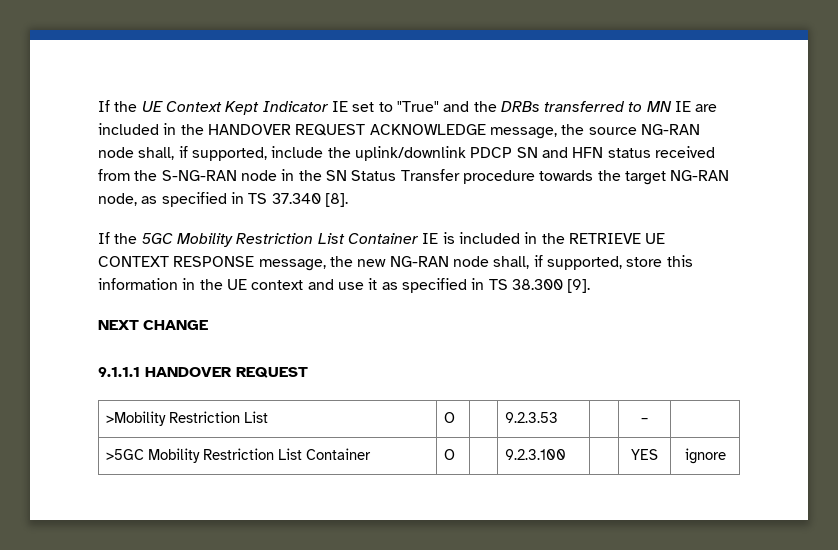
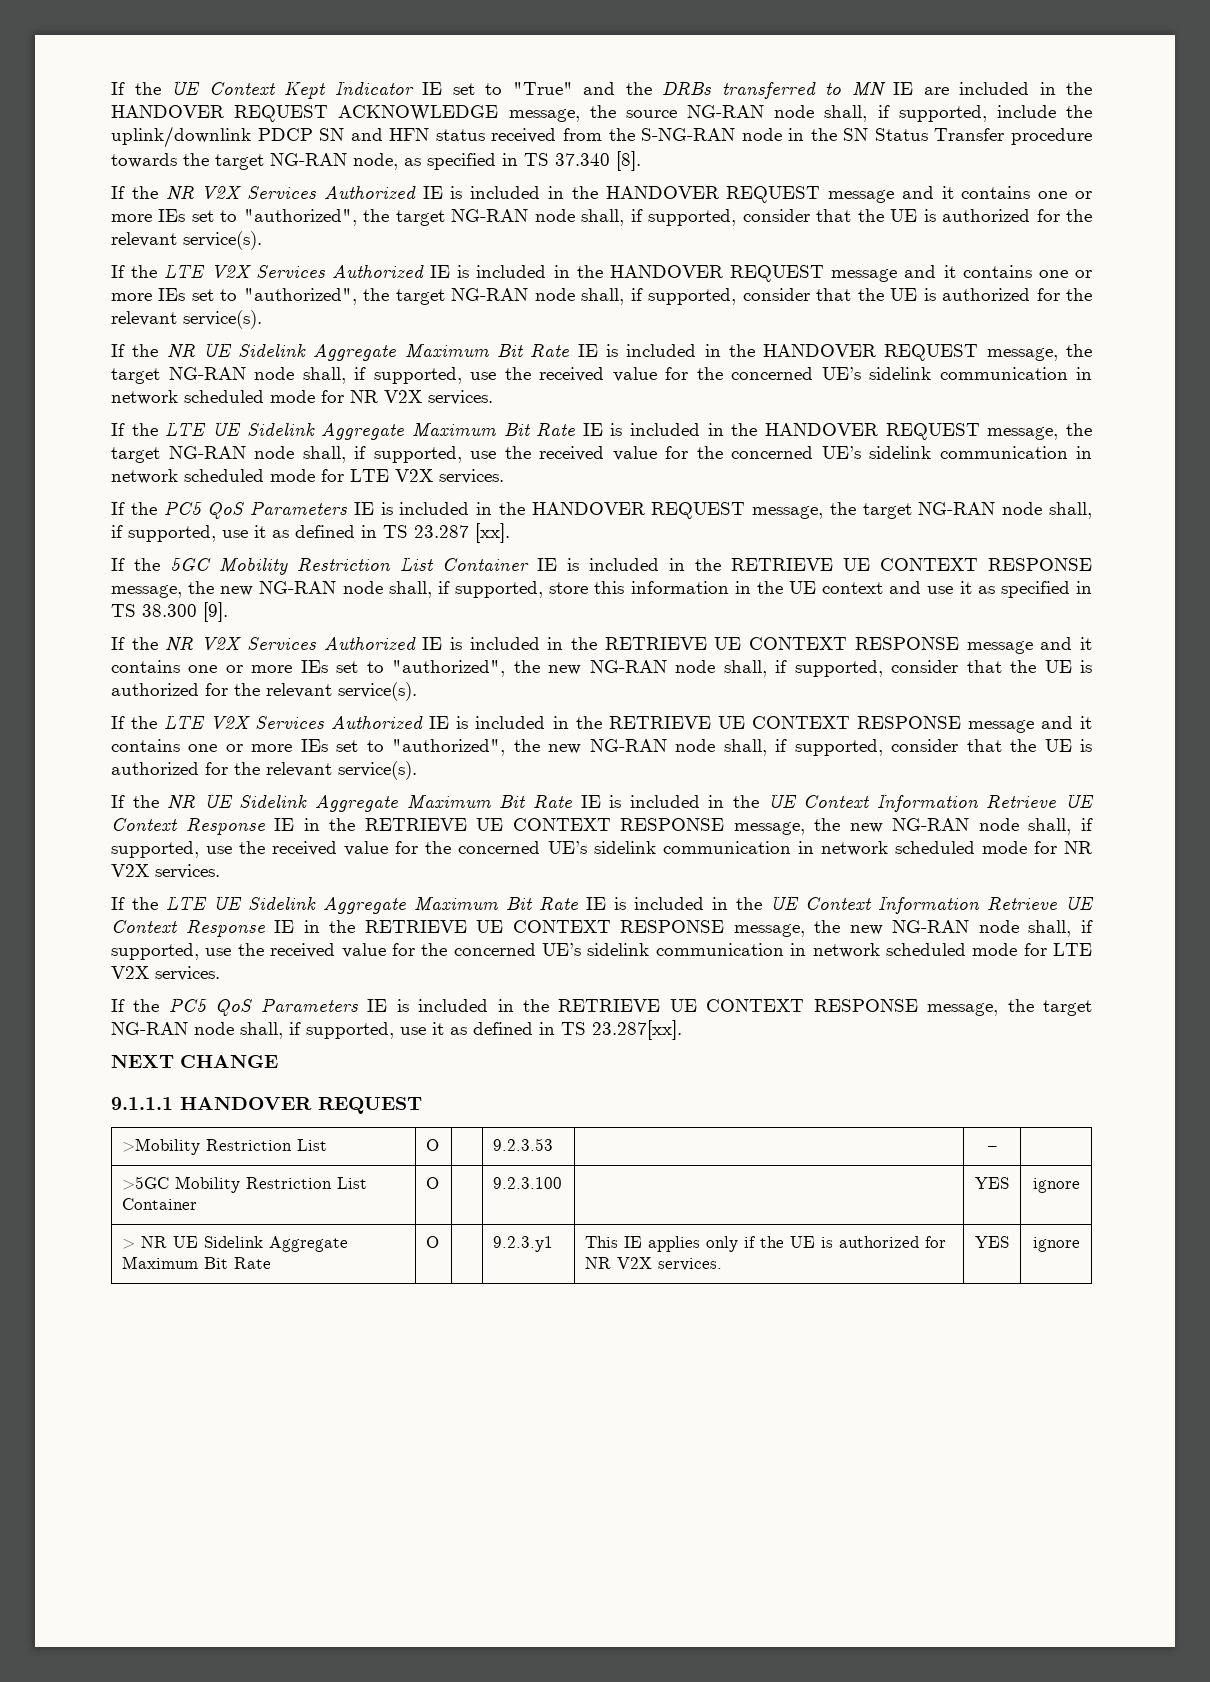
(348, 200) none -> [111,185,1093,203] [111,209,1093,226] [111,231,262,250] [111,264,1092,282] [111,288,1093,305] [111,310,262,329] [111,343,1092,361] [111,367,1092,384] [111,390,493,405] [111,422,1092,440] [111,446,1092,463] [111,469,504,484] [111,501,1092,519] [111,523,510,543] // If the NR V2X Services Authorized IE is included in the HANDOVER REQUEST message and it contains one or more IEs set to "authorized", the target NG-RAN node shall, if supported, consider that the UE is authorized for the relevant service(s). // If the LTE V2X Services Authorized IE is included in the HANDOVER REQUEST message and it contains one or more IEs set to "authorized", the target NG-RAN node shall, if supported, consider that the UE is authorized for the relevant service(s). // If the NR UE Sidelink Aggregate Maximum Bit Rate IE is included in the HANDOVER REQUEST message, the target NG-RAN node shall, if supported, use the received value for the concerned UE’s sidelink communication in network scheduled mode for NR V2X services. // If the LTE UE Sidelink Aggregate Maximum Bit Rate IE is included in the HANDOVER REQUEST message, the target NG-RAN node shall, if supported, use the received value for the concerned UE’s sidelink communication in network scheduled mode for LTE V2X services. // If the PC5 QoS Parameters IE is included in the HANDOVER REQUEST message, the target NG-RAN node shall, if supported, use it as defined in TS 23.287 [xx].
(591, 286) none -> [111,636,1093,654] [111,660,1093,677] [111,682,417,701] [111,715,1092,733] [111,739,1093,756] [111,761,417,780] [111,794,1094,812] [111,818,1093,835] [111,841,1092,858] [111,864,220,879] [111,896,1094,914] [111,920,1093,937] [111,943,1092,960] [111,966,220,981] [111,998,1092,1016] [111,1020,682,1040] // If the NR V2X Services Authorized IE is included in the RETRIEVE UE CONTEXT RESPONSE message and it contains one or more IEs set to "authorized", the new NG-RAN node shall, if supported, consider that the UE is authorized for the relevant service(s). // If the LTE V2X Services Authorized IE is included in the RETRIEVE UE CONTEXT RESPONSE message and it contains one or more IEs set to "authorized", the new NG-RAN node shall, if supported, consider that the UE is authorized for the relevant service(s). // If the NR UE Sidelink Aggregate Maximum Bit Rate IE is included in the UE Context Information Retrieve UE Context Response IE in the RETRIEVE UE CONTEXT RESPONSE message, the new NG-RAN node shall, if supported, use the received value for the concerned UE’s sidelink communication in network scheduled mode for NR V2X services. // If the LTE UE Sidelink Aggregate Maximum Bit Rate IE is included in the UE Context Information Retrieve UE Context Response IE in the RETRIEVE UE CONTEXT RESPONSE message, the new NG-RAN node shall, if supported, use the received value for the concerned UE’s sidelink communication in network scheduled mode for LTE V2X services. // If the PC5 QoS Parameters IE is included in the RETRIEVE UE CONTEXT RESPONSE message, the target NG-RAN node shall, if supported, use it as defined in TS 23.287[xx].
(726, 456) none -> [122,1236,349,1252] [122,1256,272,1269] [426,1236,440,1248] [493,1236,554,1252] [585,1236,947,1252] [585,1257,723,1271] [975,1236,1009,1248] [1032,1237,1080,1252] // > NR UE Sidelink Aggregate Maximum Bit Rate | O | | 9.2.3.y1 | This IE applies only if the UE is authorized for NR V2X services. | YES | ignore

